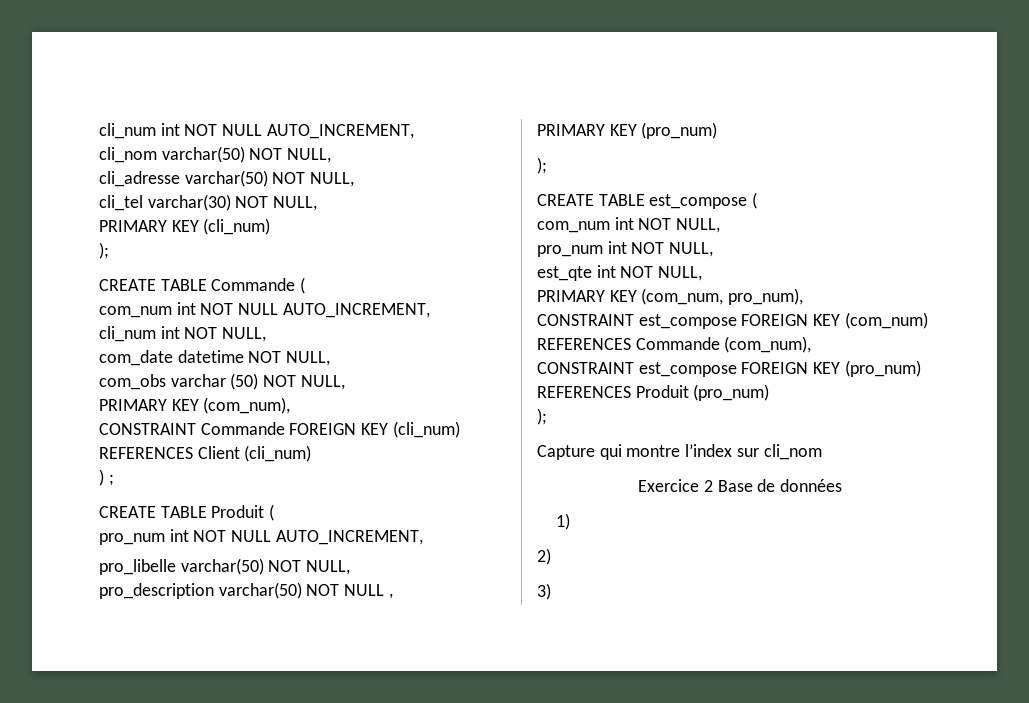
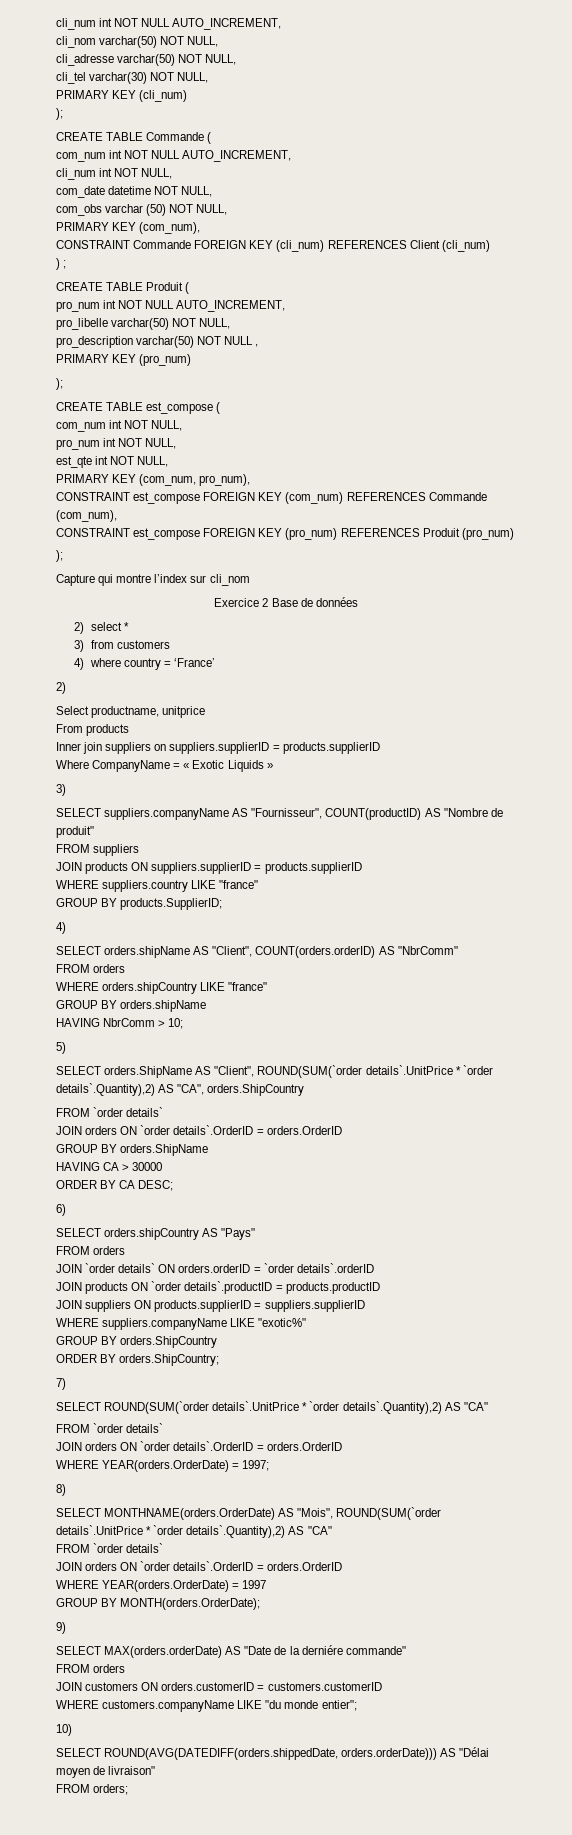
[556,513,571,530] [537,548,551,565] [537,583,551,600] 1) // 2) // 3) -> [73,622,130,634] [73,640,171,652] [73,658,216,670] [56,682,66,694] [56,706,206,718] [56,724,130,736] [56,742,380,754] [56,760,273,772] [56,784,66,796] [56,808,503,820] [56,826,94,838] [56,844,140,856] [56,862,362,874] [56,880,259,892] [56,898,223,910] [56,922,66,934] [56,946,458,958] [56,964,126,973] [56,982,268,994] [56,1000,207,1012] [56,1018,184,1029] [56,1042,66,1054] [56,1065,493,1078] [56,1083,305,1096] [56,1107,164,1117] [56,1125,342,1135] [56,1144,209,1156] [56,1162,163,1171] [56,1180,174,1191] [56,1204,66,1216] [56,1228,256,1240] [56,1246,126,1255] [56,1263,374,1273] [56,1281,380,1294] [56,1300,365,1312] [56,1318,307,1330] [56,1336,218,1348] [56,1354,220,1366] [56,1378,66,1390] [56,1401,488,1414] [56,1423,164,1433] [56,1441,342,1451] [56,1460,270,1472] [56,1484,66,1496] [56,1507,442,1520] [56,1525,332,1538] [56,1543,164,1553] [56,1561,342,1571] [56,1580,267,1592] [56,1598,261,1610] [56,1622,66,1634] [56,1645,406,1658] [56,1664,126,1673] [56,1682,382,1691] [56,1700,357,1712] [56,1724,72,1736] [56,1747,490,1760] [56,1766,156,1778] [56,1784,129,1795] 2) select * // 3) from customers // 4) where country = ‘France’ // 2) // Select productname, unitprice // From products // Inner join suppliers on suppliers.supplierID = products.supplierID // Where CompanyName = « Exotic Liquids » // 3) // SELECT suppliers.companyName AS "Fournisseur", COUNT(productID) AS "Nombre de produit" // FROM suppliers // JOIN products ON suppliers.supplierID = products.supplierID // WHERE suppliers.country LIKE "france" // GROUP BY products.SupplierID; // 4) // SELECT orders.shipName AS "Client", COUNT(orders.orderID) AS "NbrComm" // FROM orders // WHERE orders.shipCountry LIKE "france" // GROUP BY orders.shipName // HAVING NbrComm > 10; // 5) // SELECT orders.ShipName AS "Client", ROUND(SUM(`order details`.UnitPrice * `order details`.Quantity),2) AS "CA", orders.ShipCountry // FROM `order details` // JOIN orders ON `order details`.OrderID = orders.OrderID // GROUP BY orders.ShipName // HAVING CA > 30000 // ORDER BY CA DESC; // 6) // SELECT orders.shipCountry AS "Pays" // FROM orders // JOIN `order details` ON orders.orderID = `order details`.orderID // JOIN products ON `order details`.productID = products.productID // JOIN suppliers ON products.supplierID = suppliers.supplierID // WHERE suppliers.companyName LIKE "exotic%" // GROUP BY orders.ShipCountry // ORDER BY orders.ShipCountry; // 7) // SELECT ROUND(SUM(`order details`.UnitPrice * `order details`.Quantity),2) AS "CA" // FROM `order details` // JOIN orders ON `order details`.OrderID = orders.OrderID // WHERE YEAR(orders.OrderDate) = 1997; // 8) // SELECT MONTHNAME(orders.OrderDate) AS "Mois", ROUND(SUM(`order details`.UnitPrice * `order details`.Quantity),2) AS "CA" // FROM `order details` // JOIN orders ON `order details`.OrderID = orders.OrderID // WHERE YEAR(orders.OrderDate) = 1997 // GROUP BY MONTH(orders.OrderDate); // 9) // SELECT MAX(orders.orderDate) AS "Date de la derniére commande" // FROM orders // JOIN customers ON orders.customerID = customers.customerID // WHERE customers.companyName LIKE "du monde entier"; // 10) // SELECT ROUND(AVG(DATEDIFF(orders.shippedDate, orders.orderDate))) AS "Délai moyen de livraison" // FROM orders;

